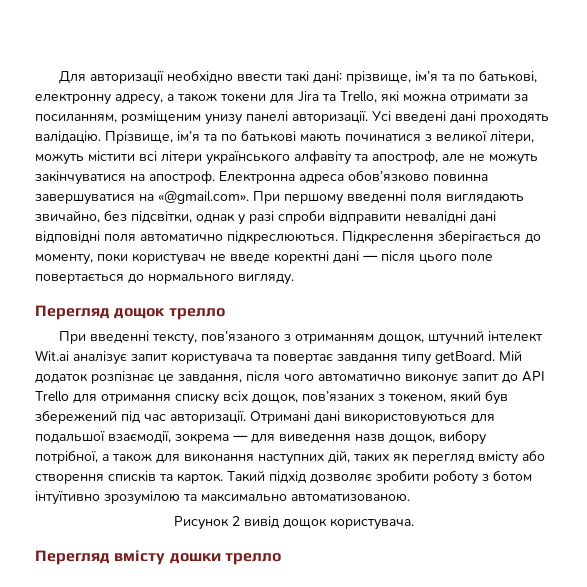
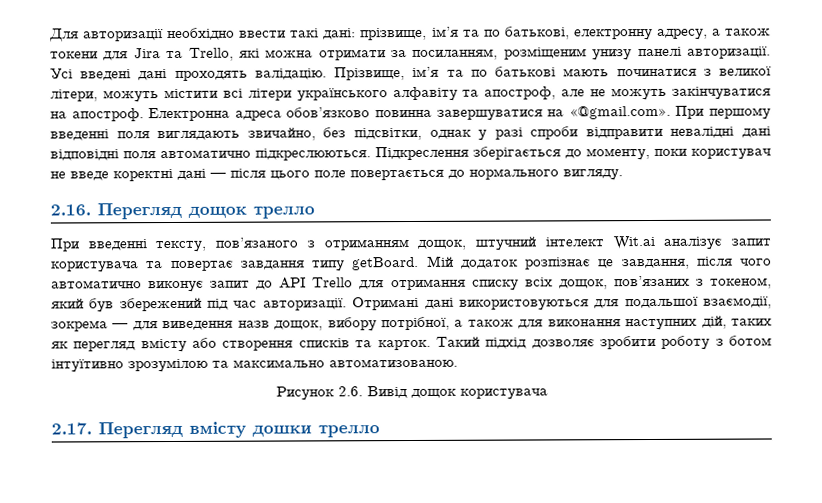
(294, 279) none -> [50,204,91,216] 2.16.
[231,516,414,530] 2 вивід дощок користувача. // -> [337,386,548,400] [51,422,92,435] 2.6. Вивід дощок користувача // 2.17.

